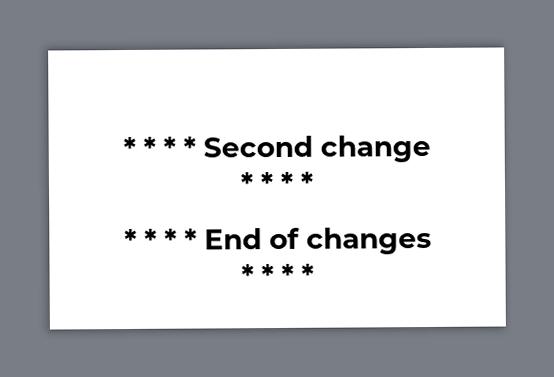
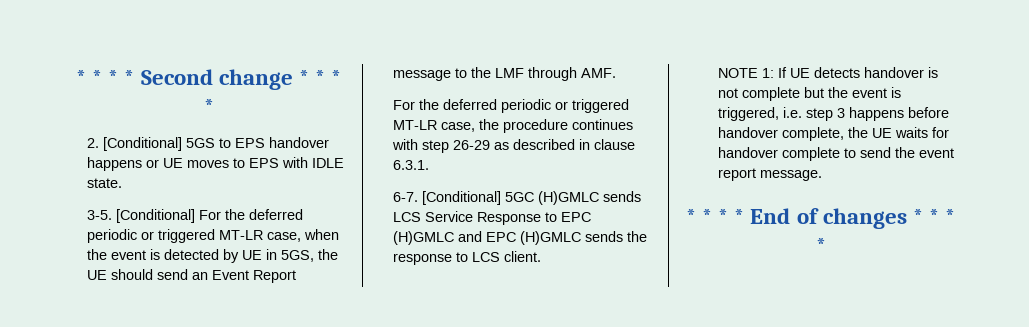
(314, 182) none -> [87,137,330,151] [87,157,345,171] [87,178,123,188] [87,209,304,223] [87,229,340,243] [87,249,339,263] [87,269,297,283] [393,67,617,81] [393,99,630,113] [393,119,634,133] [392,139,636,153] [393,160,430,170] [393,191,642,205] [393,211,592,225] [393,231,648,245] [393,251,542,265] [718,67,939,78] [718,87,902,101] [718,107,950,121] [718,127,950,141] [718,147,955,161] [718,168,823,181] // 2. [Conditional] 5GS to EPS handover happens or UE moves to EPS with IDLE state. // 3-5. [Conditional] For the deferred periodic or triggered MT-LR case, when the event is detected by UE in 5GS, the UE should send an Event Report message to the LMF through AMF. // For the deferred periodic or triggered MT-LR case, the procedure continues with step 26-29 as described in clause 6.3.1. // 6-7. [Conditional] 5GC (H)GMLC sends LCS Service Response to EPC (H)GMLC and EPC (H)GMLC sends the response to LCS client. // NOTE 1: If UE detects handover is not complete but the event is triggered, i.e. step 3 happens before handover complete, the UE waits for handover complete to send the event report message.

